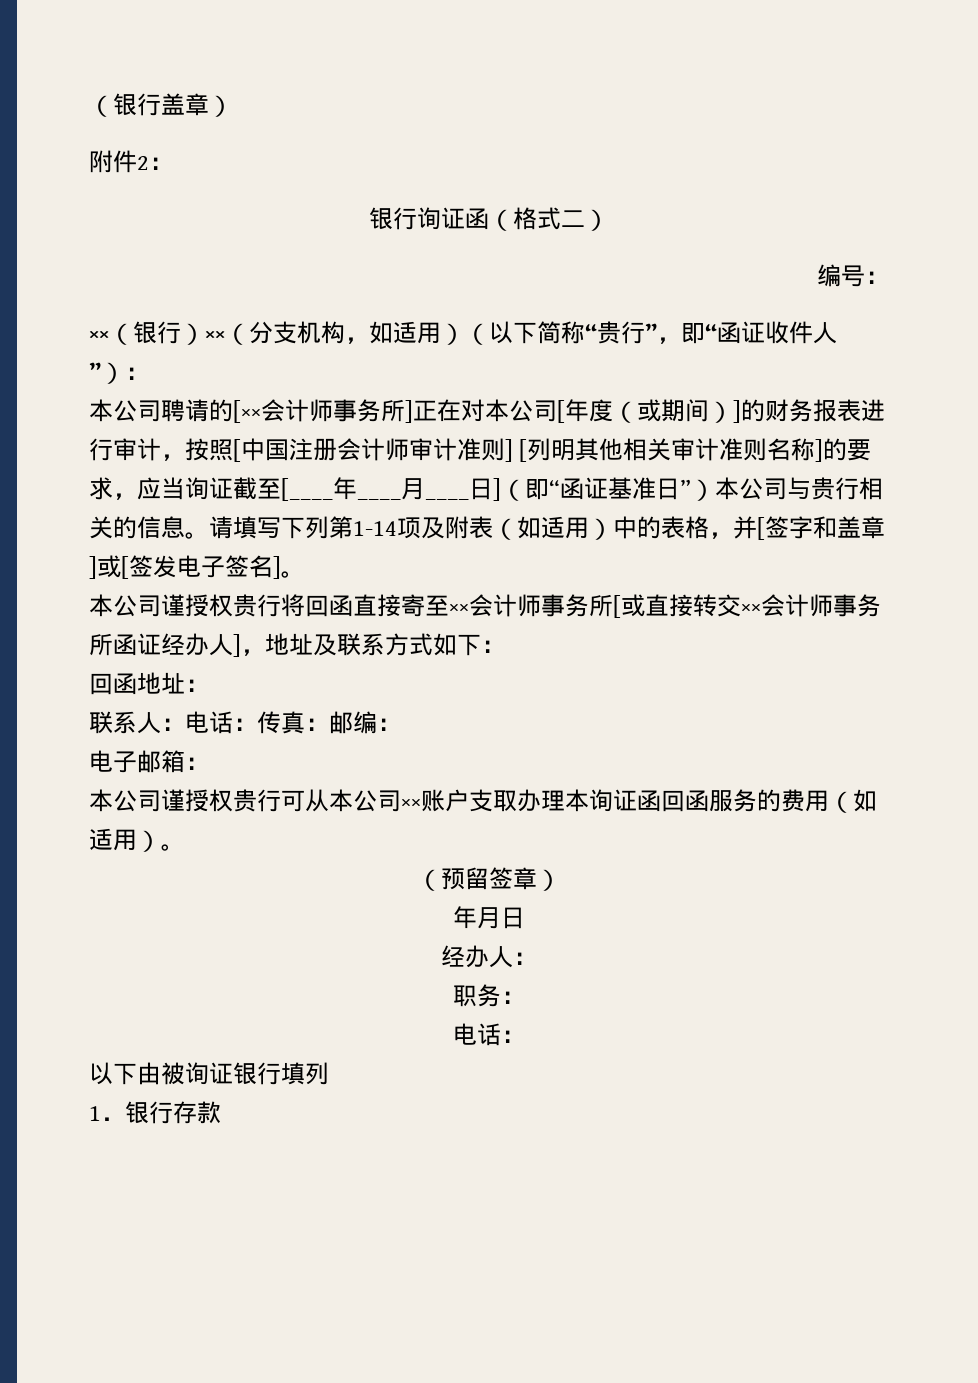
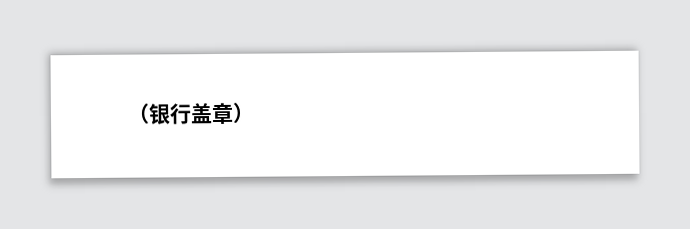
[89,150,173,173] [369,207,609,231] [817,264,889,287] [89,321,837,345] [89,362,149,384] [89,399,885,423] [89,438,872,462] [89,477,883,501] [89,516,885,540] [89,555,305,579] [89,594,881,618] [89,633,505,657] [89,672,209,695] [89,711,401,734] [89,750,209,773] [89,789,877,813] [89,828,185,852] [417,867,561,891] [453,906,525,929] [441,945,537,968] [453,984,525,1007] [453,1023,525,1046] [89,1062,329,1085] [89,1101,221,1124] // 附件2： // 银行询证函（格式二） // 编号： // ××（银行）××（分支机构，如适用）（以下简称“贵行”，即“函证收件人”）： // 本公司聘请的[××会计师事务所]正在对本公司[年度（或期间）]的财务报表进行审计，按照[中国注册会计师审计准则] [列明其他相关审计准则名称]的要求，应当询证截至[____年____月____日]（即“函证基准日”）本公司与贵行相关的信息。请填写下列第1-14项及附表（如适用）中的表格，并[签字和盖章]或[签发电子签名]。 // 本公司谨授权贵行将回函直接寄至××会计师事务所[或直接转交××会计师事务所函证经办人]，地址及联系方式如下： // 回函地址： // 联系人：电话：传真：邮编： // 电子邮箱： // 本公司谨授权贵行可从本公司××账户支取办理本询证函回函服务的费用（如适用）。 // （预留签章） // 年月日 // 经办人： // 职务： // 电话： // 以下由被询证银行填列 // 1．银行存款 -> (255, 113) none

